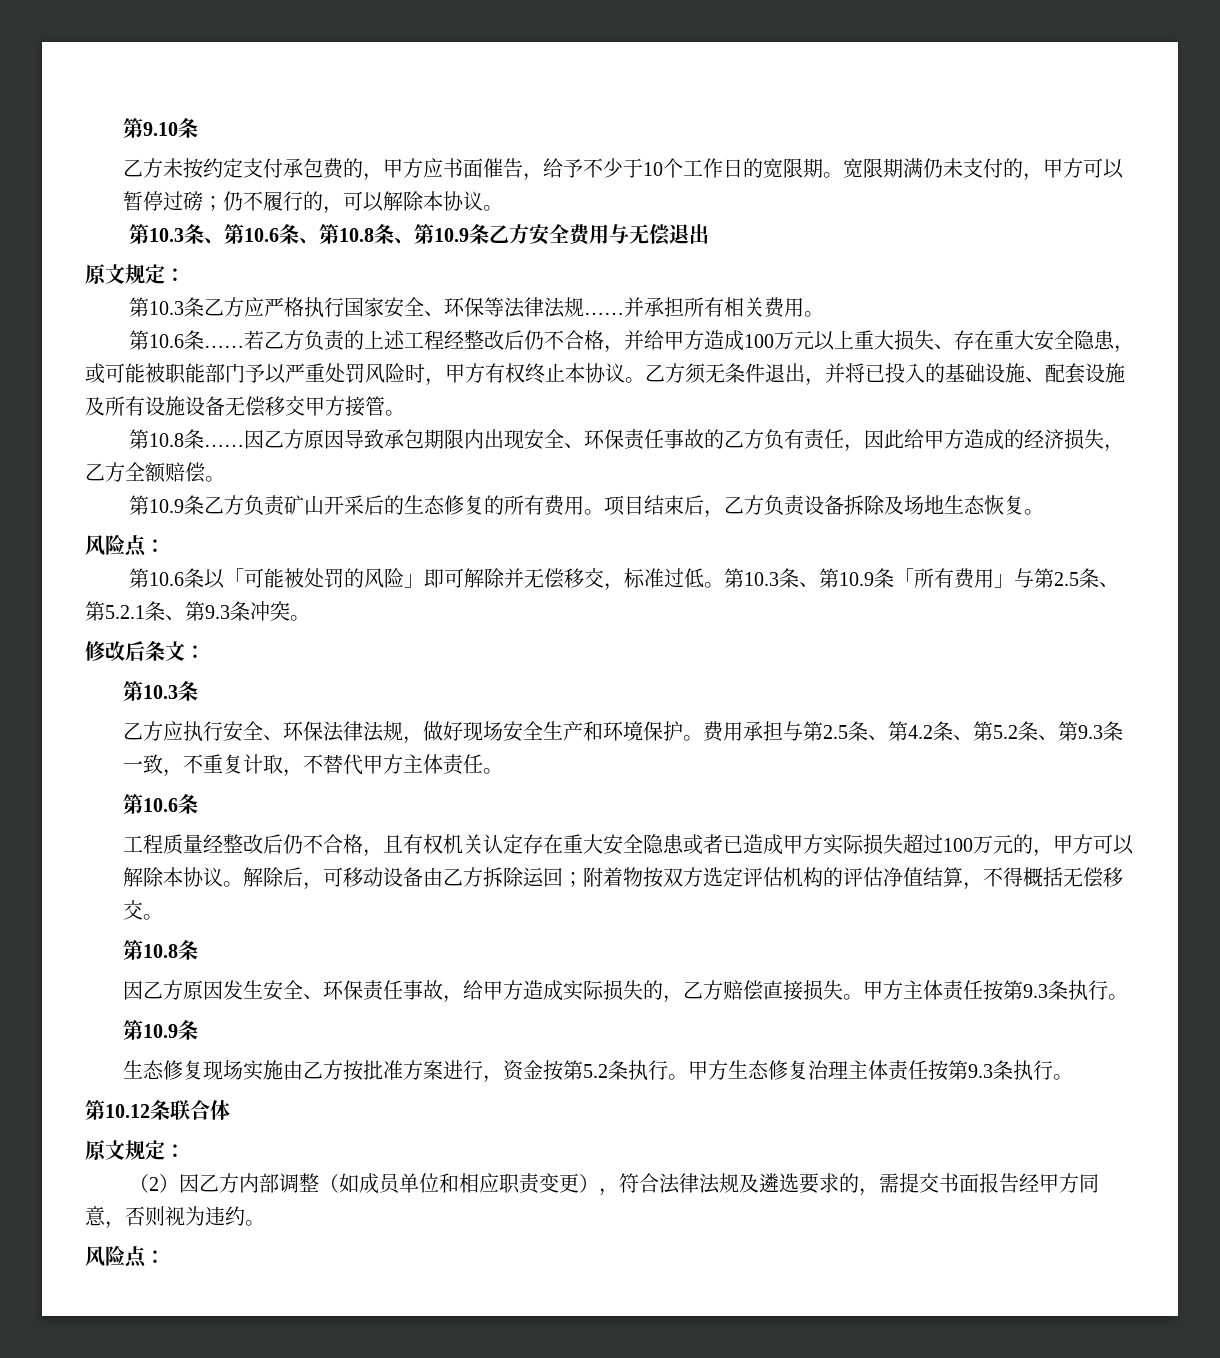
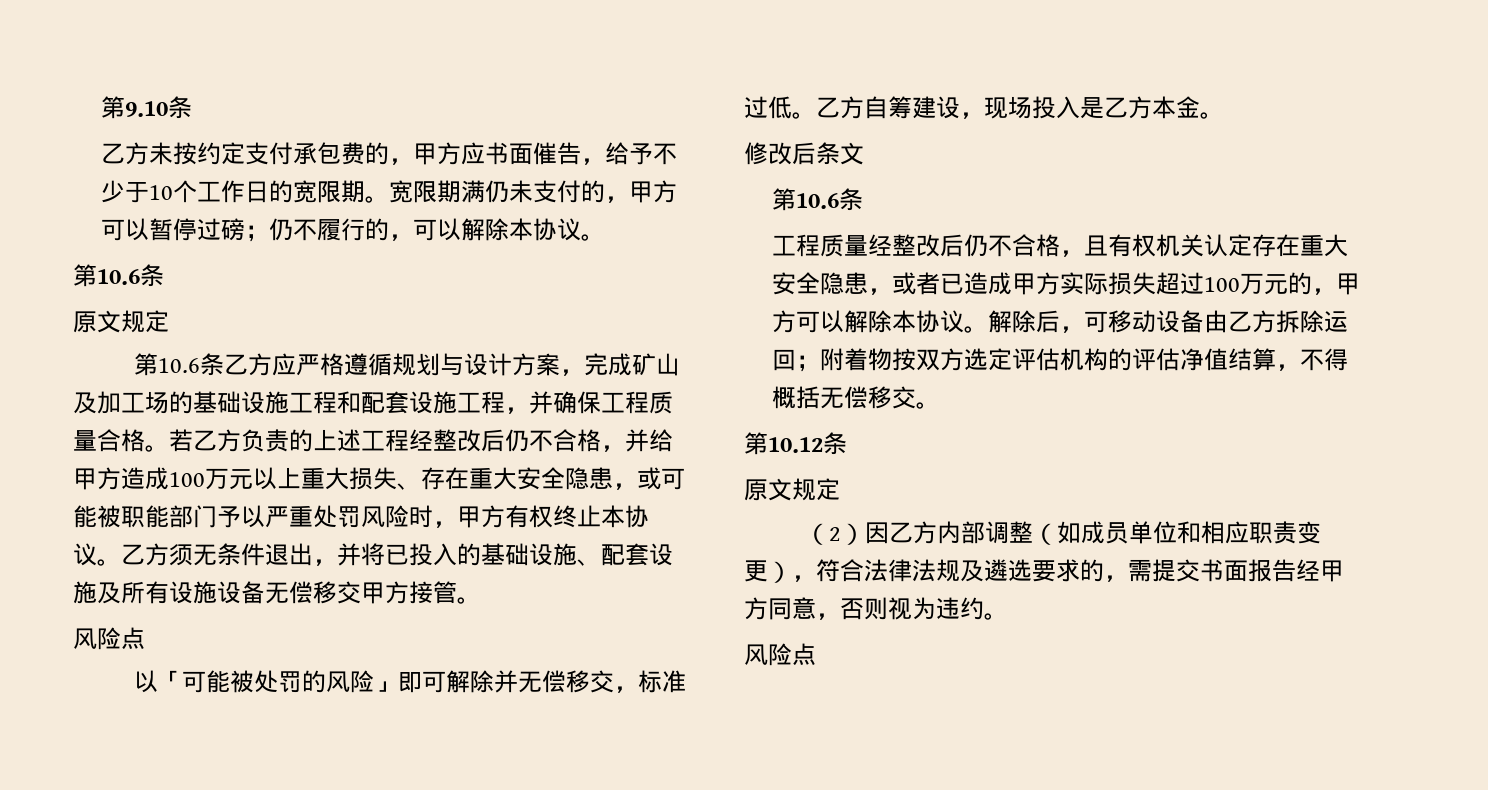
[148,224,709,246] [85,264,185,284] [128,297,184,317] 10.3条、第10.6条、第10.8条、第10.9条乙方安全费用与无偿退出 // 原文规定： // 第10.3 -> [97,264,164,287] [73,310,169,333] [134,353,201,376] 10.6条 // 原文规定 // 第10.6
[303,297,824,318] [128,330,244,350] 执行国家安全、环保等法律法规……并承担所有相关费用。 // 第10.6条…… -> [344,353,681,376] [73,391,673,414] [73,429,169,452] 遵循规划与设计方案，完成矿山及加工场的基础设施工程和配套设施工程，并确保工程质量合格。
[128,429,1124,452] [85,462,225,483] [128,495,1044,518] [85,534,165,557] [128,568,204,588] // 第10.8条……因乙方原因导致承包期限内出现安全、环保责任事故的乙方负有责任，因此给甲方造成的经济损失，乙方全额赔偿。 // 第10.9条乙方负责矿山开采后的生态修复的所有费用。项目结束后，乙方负责设备拆除及场地生态恢复。 // 风险点： // 第10.6条 -> [73,627,145,650] // 风险点 //
[723,568,1119,589] [85,601,310,621] [85,641,205,661] [123,681,199,701] [123,721,1124,744] [123,754,504,777] 第10.3条、第10.9条「所有费用」与第2.5条、第5.2.1条、第9.3条冲突。 // 修改后条文： // 第10.3条 // 乙方应执行安全、环保法律法规，做好现场安全生产和环境保护。费用承担与第2.5条、第4.2条、第5.2条、第9.3条一致，不重复计取，不替代甲方主体责任。 -> [816,96,1224,119] [744,142,864,165] 乙方自筹建设，现场投入是乙方本金。 // 修改后条文
(685, 844) none -> [867,288,892,295] ，
[123,940,199,960] [123,980,1129,1003] [123,1020,199,1040] [123,1060,1074,1083] // 第10.8条 // 因乙方原因发生安全、环保责任事故，给甲方造成实际损失的，乙方赔偿直接损失。甲方主体责任按第9.3条执行。 // 第10.9条 // 生态修复现场实施由乙方按批准方案进行，资金按第5.2条执行。甲方生态修复治理主体责任按第9.3条执行。 -> (940, 405) none
[170,1100,230,1120] [85,1140,185,1160] 联合体 // 原文规定： -> [744,478,840,501] // 原文规定
[145,1250,165,1264] ： -> (816, 654) none

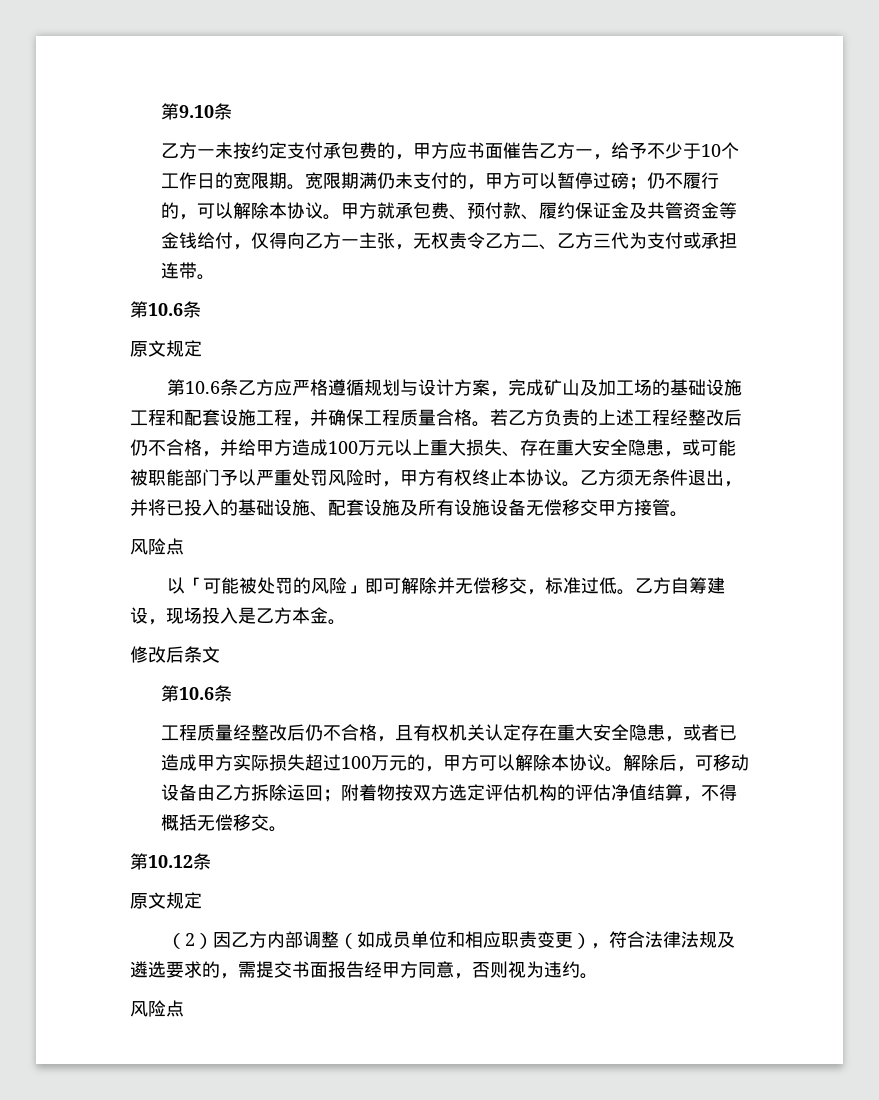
(149, 153) none -> [196,149,215,157] 一
(581, 153) none -> [538,142,593,159] 乙方一
(605, 237) none -> [340,202,737,220] [160,232,737,250] [160,262,215,280] 甲方就承包费、预付款、履约保证金及共管资金等金钱给付，仅得向乙方一主张，无权责令乙方二、乙方三代为支付或承担连带。

